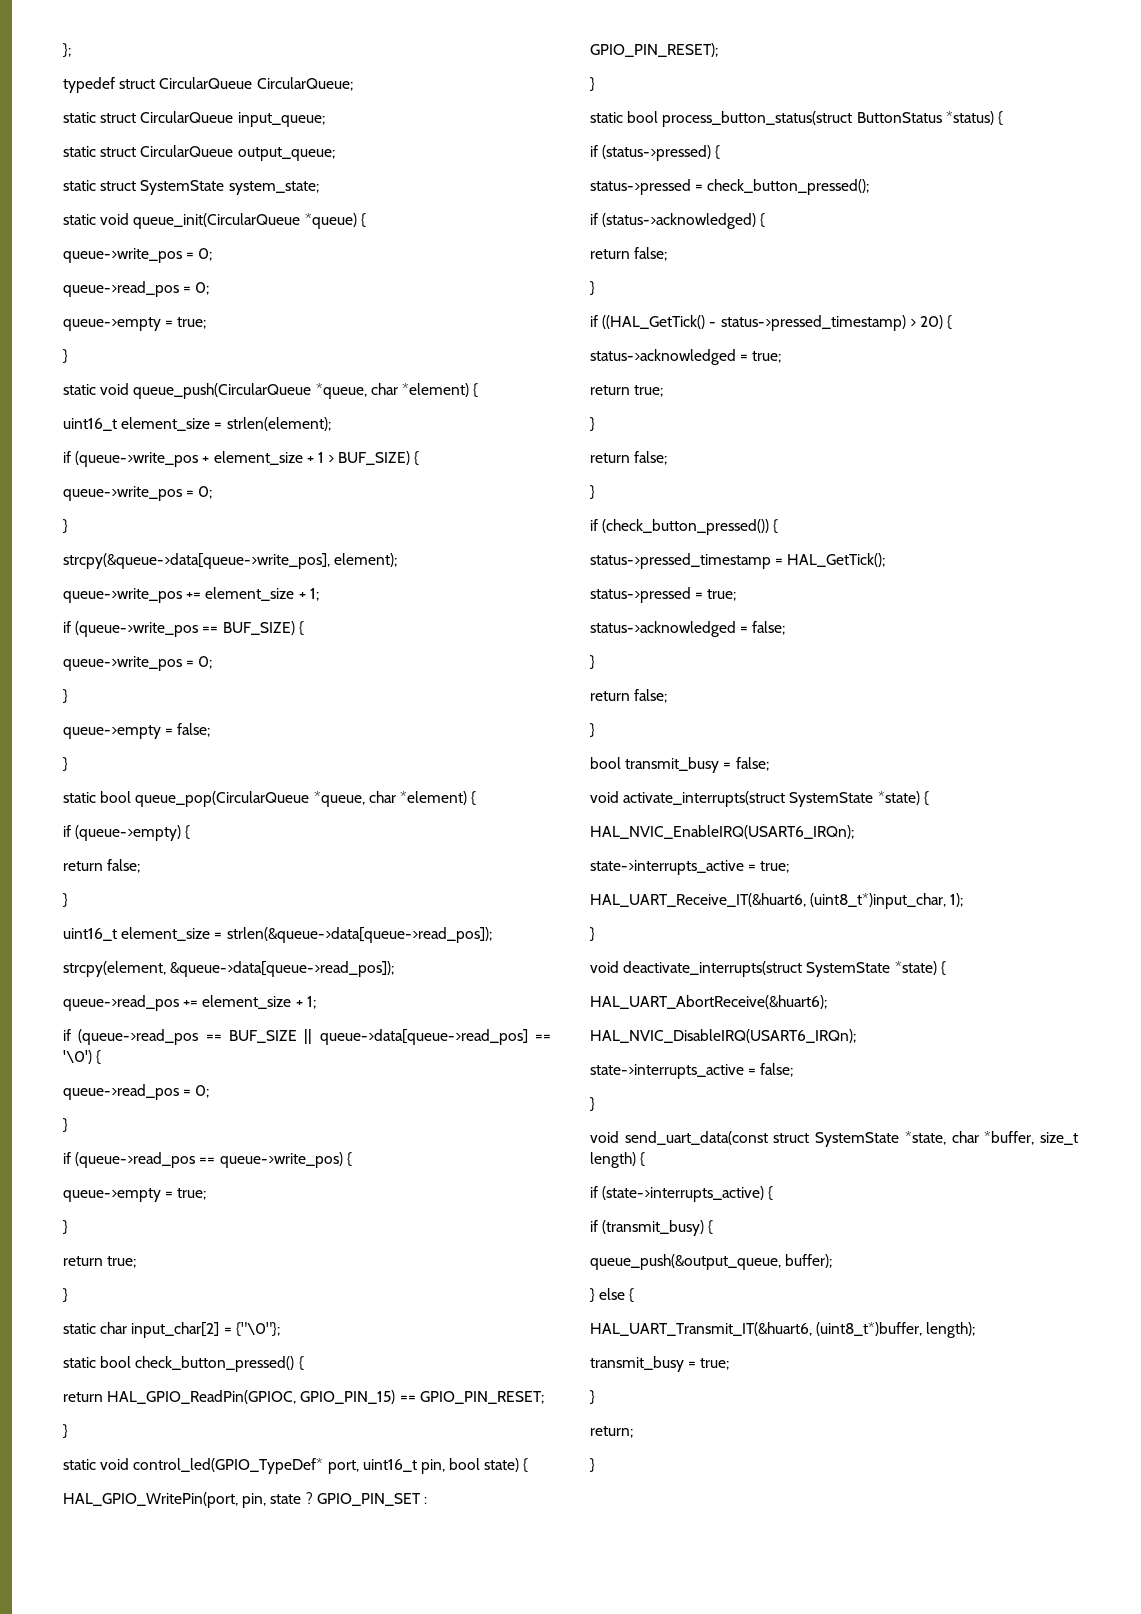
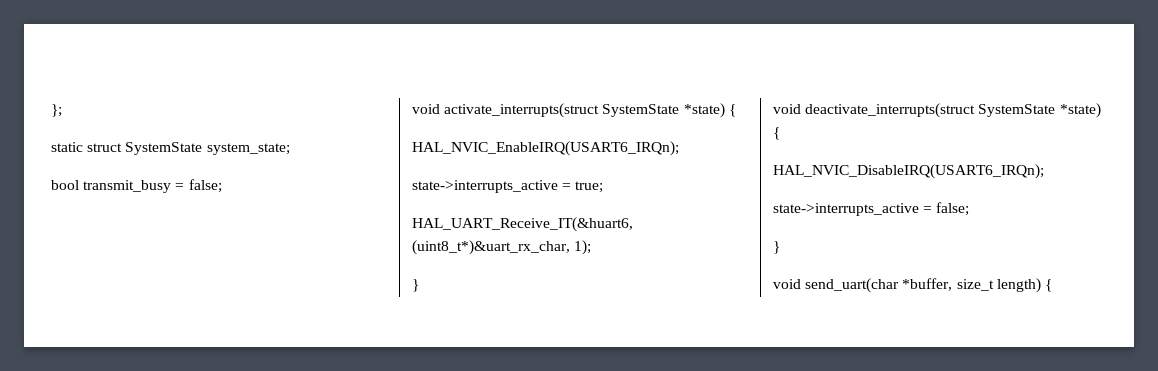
[63,77,353,93] [63,111,325,127] [63,145,335,161] [63,180,319,195] [63,213,366,229] [63,248,213,263] [63,281,210,297] [63,317,207,331] [63,349,68,364] [63,383,479,399] [63,417,331,431] [63,451,420,467] [63,486,213,501] [63,519,68,534] [63,553,398,569] [63,587,319,603] [63,621,304,637] [63,656,213,671] [63,689,68,704] [63,723,211,739] [63,757,68,772] [63,791,477,807] [63,825,191,841] [63,859,141,873] [63,893,68,908] [63,927,492,943] [63,961,395,977] [63,995,316,1011] [63,1029,551,1045] [63,1050,102,1065] [63,1084,210,1100] [63,1118,68,1133] [63,1152,352,1168] [63,1188,207,1202] [63,1220,68,1235] [63,1256,137,1268] [63,1288,68,1303] [63,1322,280,1338] [63,1356,304,1372] [63,1390,544,1404] [63,1424,68,1439] [63,1458,529,1474] [63,1492,427,1508] [590,43,718,57] [590,77,595,92] [590,111,1003,127] [590,145,721,161] [590,179,870,195] [590,213,766,229] [590,247,668,261] [590,281,595,296] [590,315,953,331] [590,349,782,365] [590,385,664,397] [590,417,595,432] [590,451,668,465] [590,485,595,500] [590,519,779,535] [590,553,886,569] [590,587,737,603] [590,621,786,637] [590,655,595,670] [590,689,668,703] [590,723,595,738] typedef struct CircularQueue CircularQueue; // static struct CircularQueue input_queue; // static struct CircularQueue output_queue; // static struct SystemState system_state; // static void queue_init(CircularQueue *queue) { // queue->write_pos = 0; // queue->read_pos = 0; // queue->empty = true; // } // static void queue_push(CircularQueue *queue, char *element) { // uint16_t element_size = strlen(element); // if (queue->write_pos + element_size + 1 > BUF_SIZE) { // queue->write_pos = 0; // } // strcpy(&queue->data[queue->write_pos], element); // queue->write_pos += element_size + 1; // if (queue->write_pos == BUF_SIZE) { // queue->write_pos = 0; // } // queue->empty = false; // } // static bool queue_pop(CircularQueue *queue, char *element) { // if (queue->empty) { // return false; // } // uint16_t element_size = strlen(&queue->data[queue->read_pos]); // strcpy(element, &queue->data[queue->read_pos]); // queue->read_pos += element_size + 1; // if (queue->read_pos == BUF_SIZE || queue->data[queue->read_pos] == '\0') { // queue->read_pos = 0; // } // if (queue->read_pos == queue->write_pos) { // queue->empty = true; // } // return true; // } // static char input_char[2] = {"\0"}; // static bool check_button_pressed() { // return HAL_GPIO_ReadPin(GPIOC, GPIO_PIN_15) == GPIO_PIN_RESET; // } // static void control_led(GPIO_TypeDef* port, uint16_t pin, bool state) { // HAL_GPIO_WritePin(port, pin, state ? GPIO_PIN_SET : GPIO_PIN_RESET); // } // static bool process_button_status(struct ButtonStatus *status) { // if (status->pressed) { // status->pressed = check_button_pressed(); // if (status->acknowledged) { // return false; // } // if ((HAL_GetTick() - status->pressed_timestamp) > 20) { // status->acknowledged = true; // return true; // } // return false; // } // if (check_button_pressed()) { // status->pressed_timestamp = HAL_GetTick(); // status->pressed = true; // status->acknowledged = false; // } // return false; // } -> [51,142,290,155] static struct SystemState system_state;
[810,893,947,909] (uint8_t*)input_char, -> [412,240,570,255] (uint8_t*)&uart_rx_char,
[590,995,827,1009] // HAL_UART_AbortReceive(&huart6); -> (780, 133) none
[624,1131,979,1147] send_uart_data(const struct SystemState *state, char -> [805,278,900,293] send_uart(char
[590,1186,774,1202] [590,1220,714,1236] [590,1254,833,1270] [590,1288,635,1303] [590,1322,976,1338] [590,1356,730,1372] [590,1390,595,1405] [590,1426,633,1438] [590,1458,595,1473] // if (state->interrupts_active) { // if (transmit_busy) { // queue_push(&output_queue, buffer); // } else { // HAL_UART_Transmit_IT(&huart6, (uint8_t*)buffer, length); // transmit_busy = true; // } // return; // } -> (1052, 285) none

